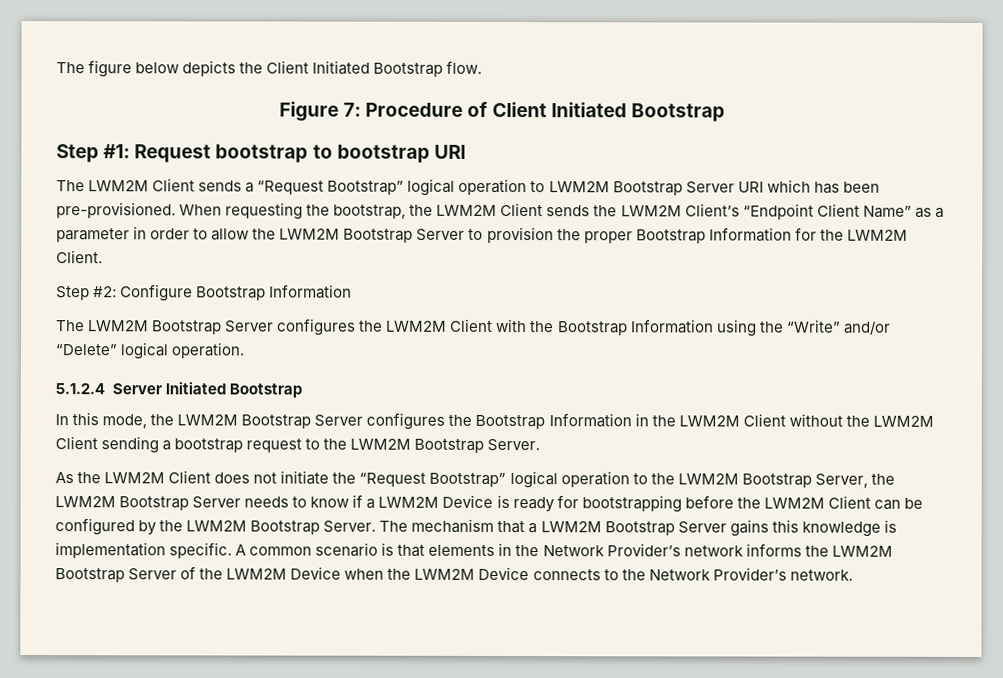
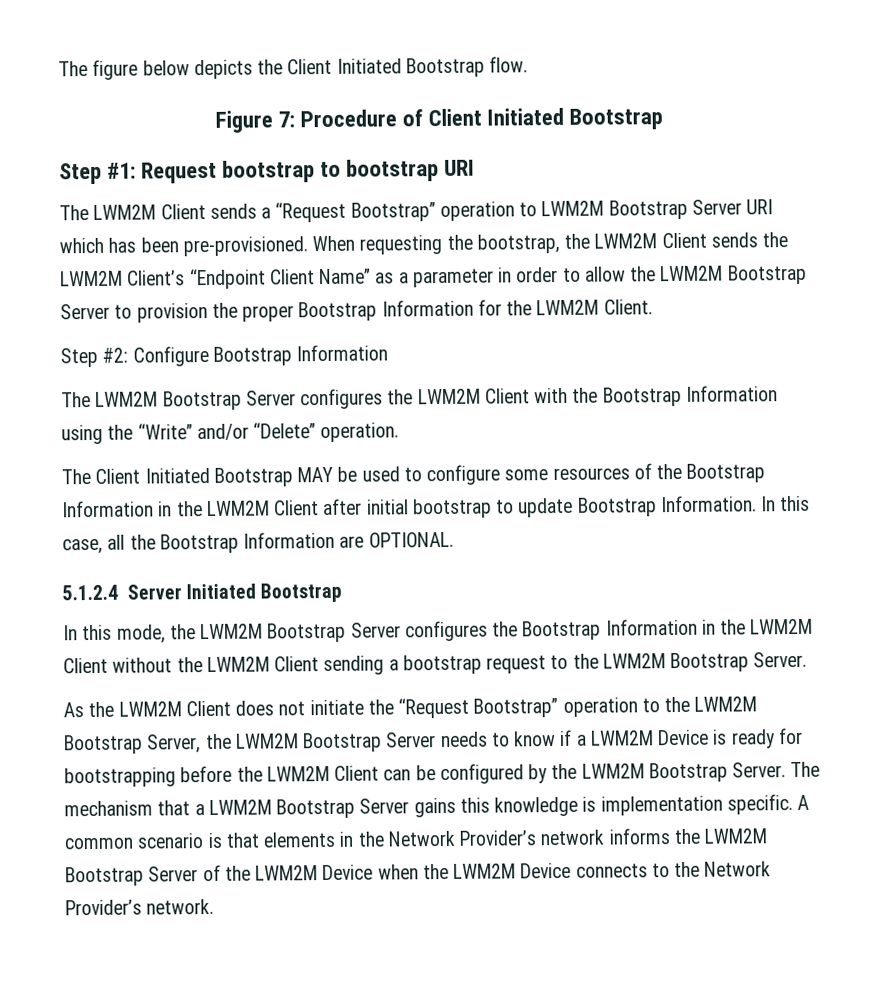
[407,178,456,196] logical -> (436, 212) none
[120,342,169,360] logical -> (317, 430) none
(245, 350) none -> [61,463,766,487] [62,495,811,519] [62,531,454,555] // The Client Initiated Bootstrap MAY be used to configure some resources of the Bootstrap Information in the LWM2M Client after initial bootstrap to update Bootstrap Information. In this case, all the Bootstrap Information are OPTIONAL.
[509,471,558,489] logical -> (559, 708) none

